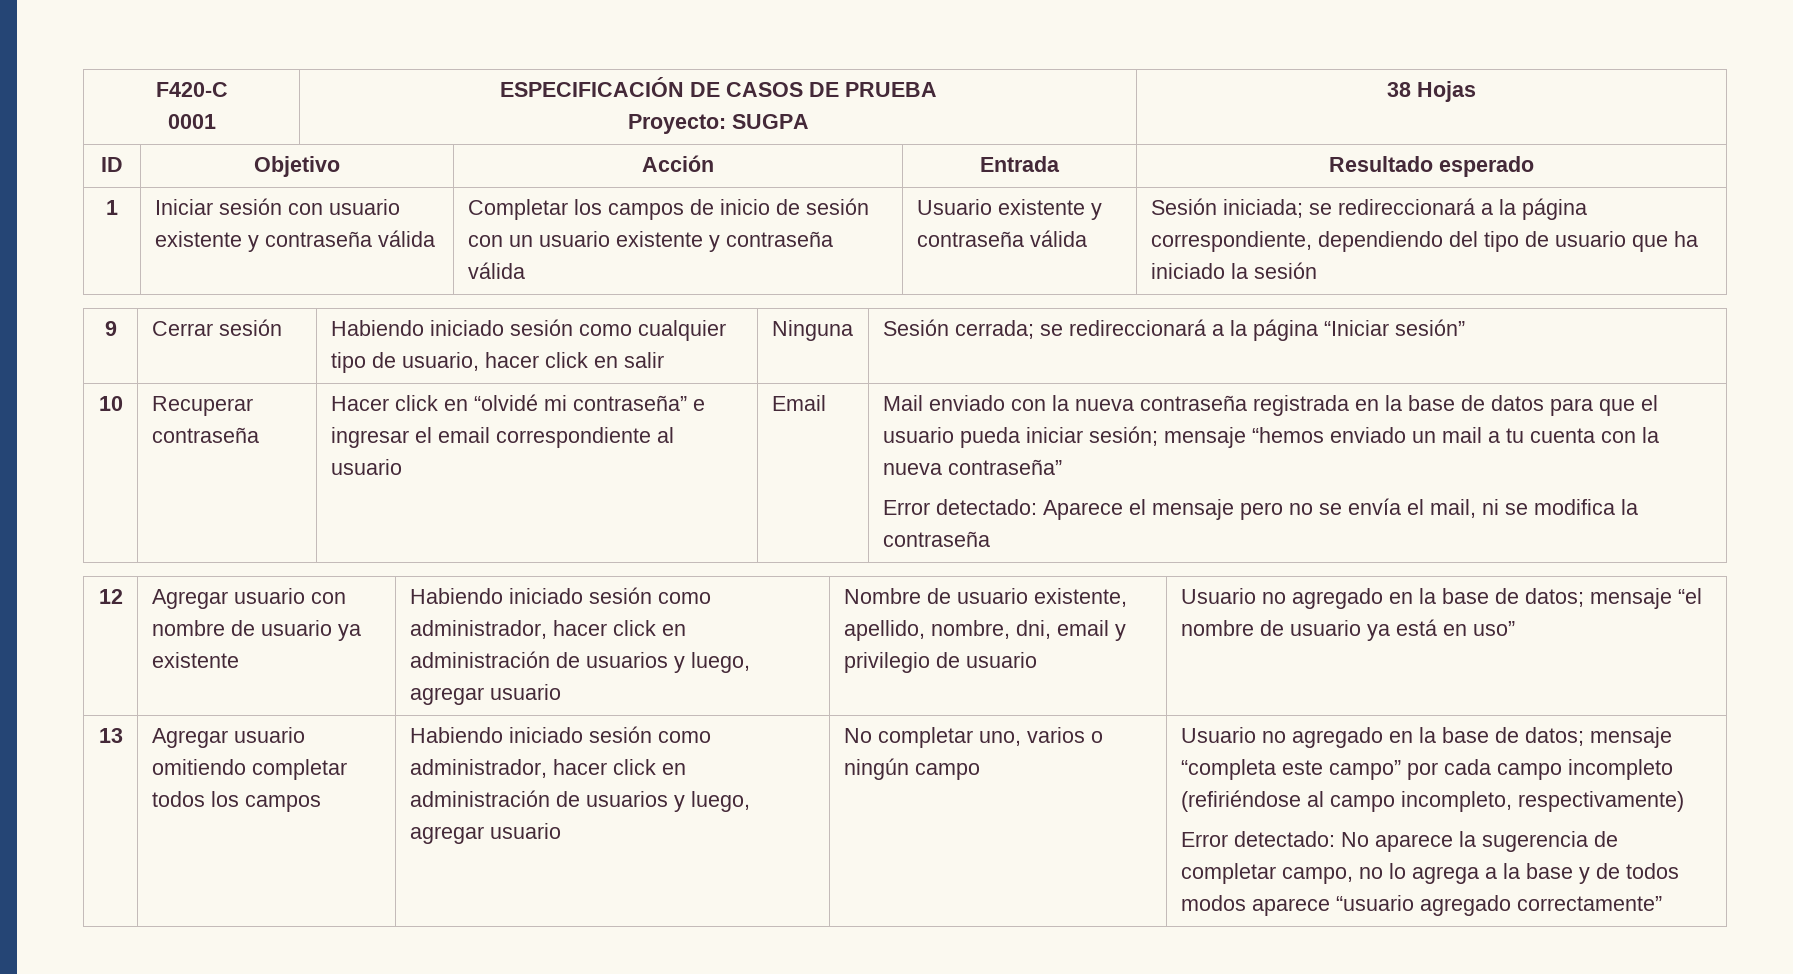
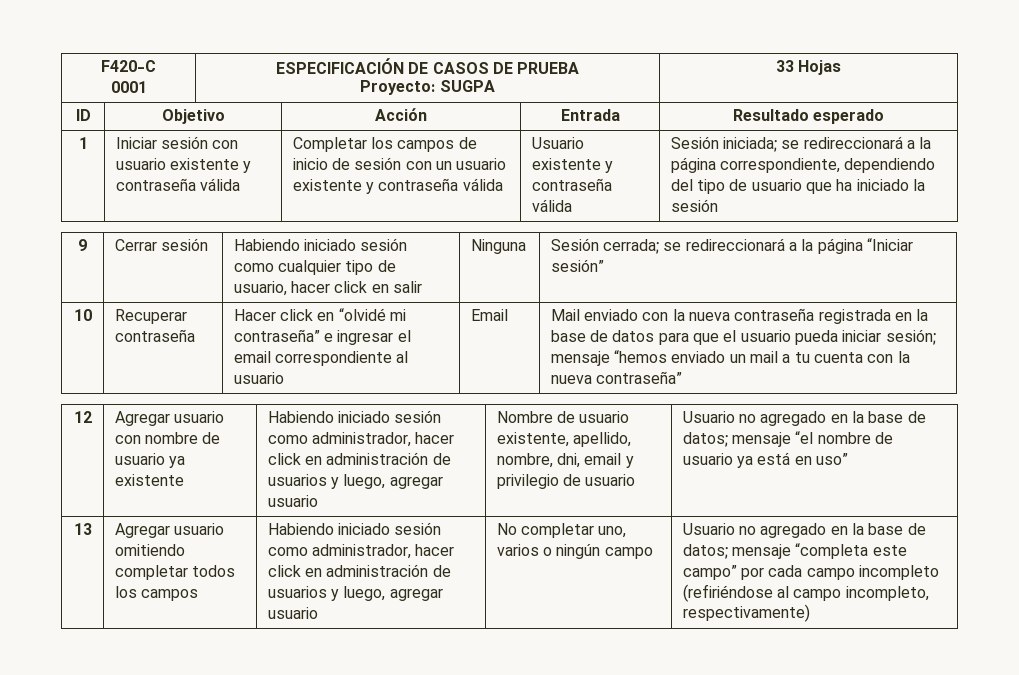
[1387,82,1411,97] 38 -> [775,60,794,72] 33
[882,498,1638,520] [882,531,990,547] // Error detectado: Aparece el mensaje pero no se envía el mail, ni se modifica la contraseña -> (683, 377) none
[1180,831,1618,852] [1180,863,1679,884] [1180,895,1662,916] // Error detectado: No aparece la sugerencia de completar campo, no lo agrega a la base y de todos modos aparece “usuario agregado correctamente” -> (810, 613) none

